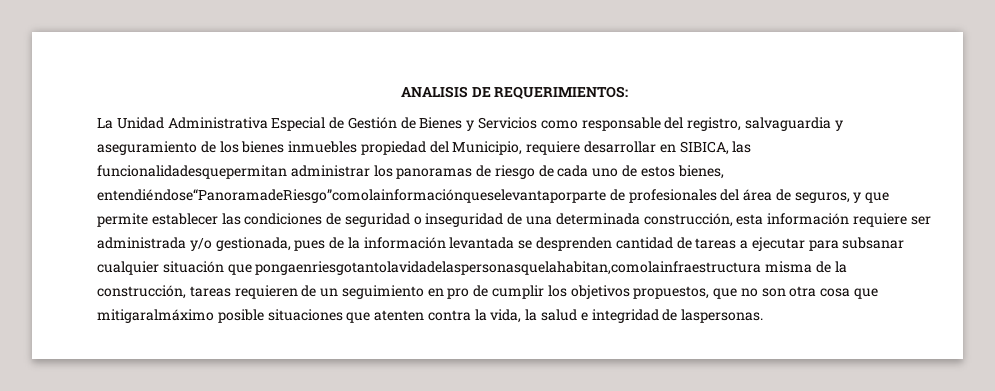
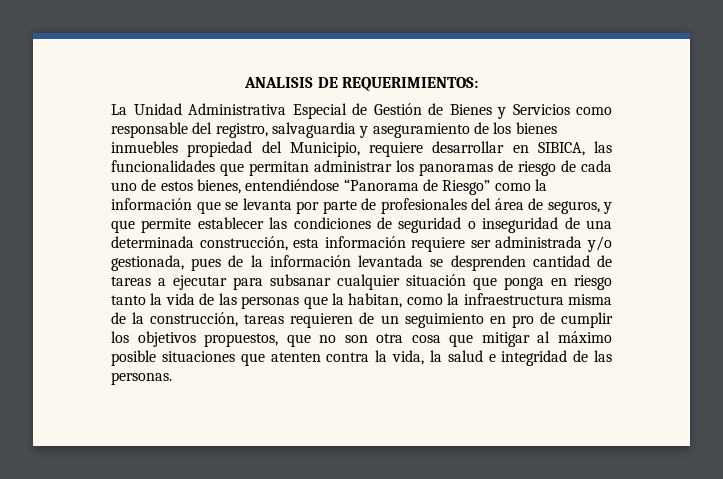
[97,165,287,179] funcionalidadesquepermitan -> [111,160,309,176] funcionalidades que permitan
[97,189,606,203] entendiéndose“PanoramadeRiesgo”comolainformaciónqueselevantaporparte -> [245,179,547,195] [111,198,357,214] entendiéndose “Panorama de Riesgo” como la información que se levanta por parte
[255,261,762,275] pongaenriesgotantolavidadelaspersonasquelahabitan,comolainfraestructura -> [504,275,612,290] [111,293,564,309] ponga en riesgo tanto la vida de las personas que la habitan, como la infraestructura
[97,309,214,323] mitigaralmáximo -> [481,331,613,347] mitigar al máximo
[681,309,764,323] laspersonas. -> [593,350,612,362] [111,372,172,385] las personas.

